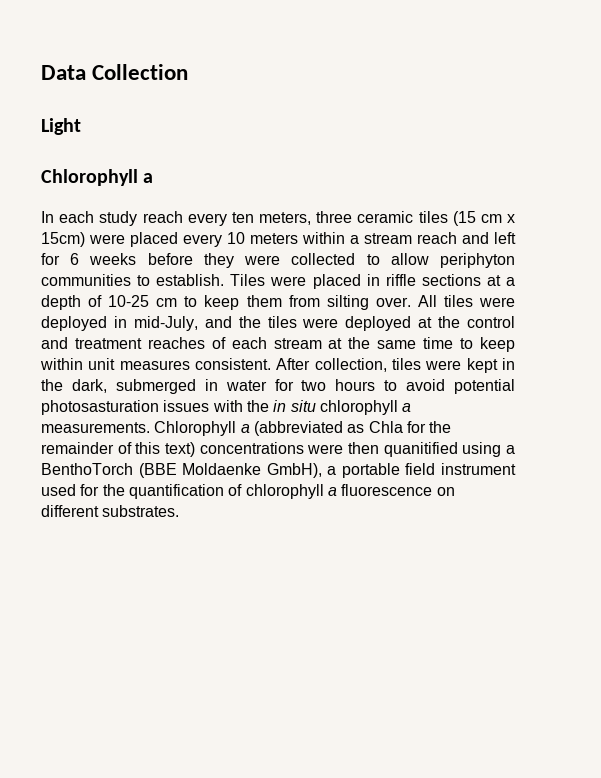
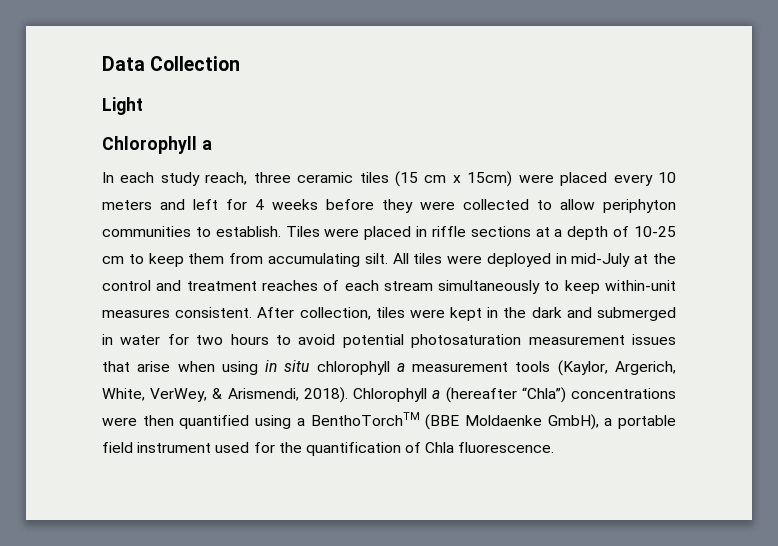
[142,211,311,226] reach every ten meters, -> [205,172,248,185] reach,
[302,232,457,244] within a stream reach -> (152, 205) none
[70,253,80,265] 6 -> [255,199,264,210] 4
[326,295,411,310] silting over. -> [267,253,388,267] accumulating silt.
[133,316,412,331] mid-July, and the tiles were deployed -> [571,253,631,267] mid-July
[328,337,516,352] [40,358,116,370] at the same time to keep within unit -> [438,280,676,294] simultaneously to keep within-unit
[71,379,107,393] dark, -> [531,307,592,318] dark and
[41,400,412,415] [41,421,452,436] [41,442,195,457] photosasturation issues with the in situ chlorophyll a measurements. Chlorophyll a (abbreviated as Chla for the remainder of this text) -> [411,334,676,348] [102,360,676,376] [102,387,566,403] photosaturation measurement issues that arise when using in situ chlorophyll a measurement tools (Kaylor, Argerich, White, VerWey, & Arismendi, 2018). Chlorophyll a (hereafter “Chla”)
[383,442,458,457] quanitified -> [179,415,250,429] quantified
[41,463,133,475] BenthoTorch -> [310,412,420,426] BenthoTorchTM
[245,484,455,499] [41,505,180,517] chlorophyll a fluorescence on different substrates. -> [425,442,555,453] Chla fluorescence.

